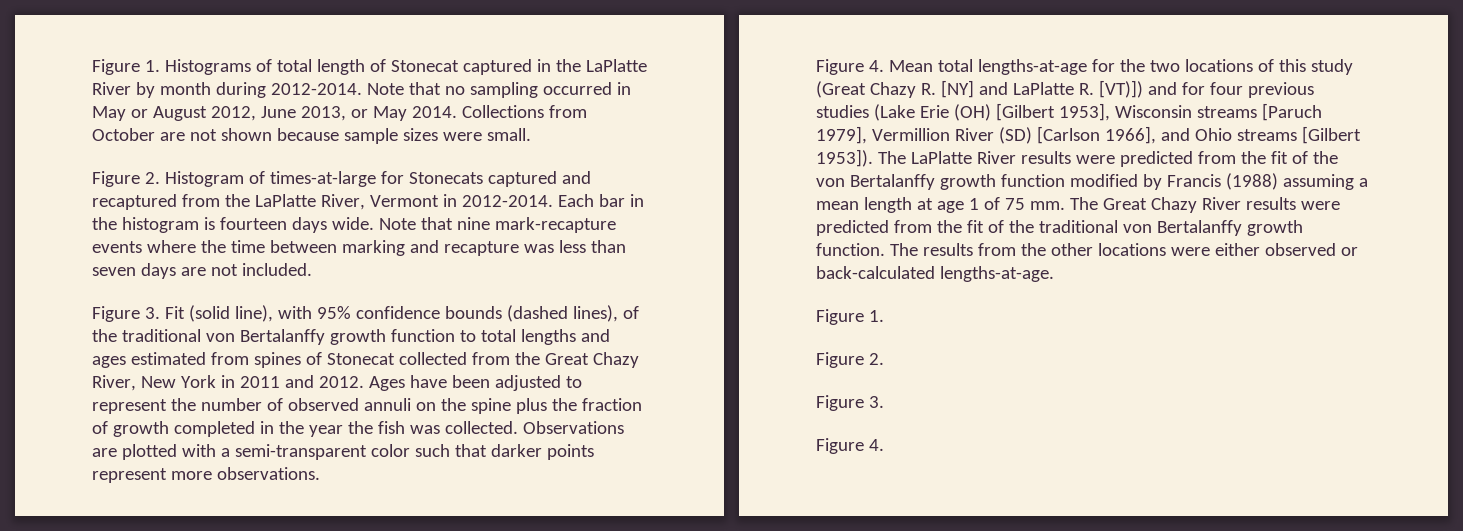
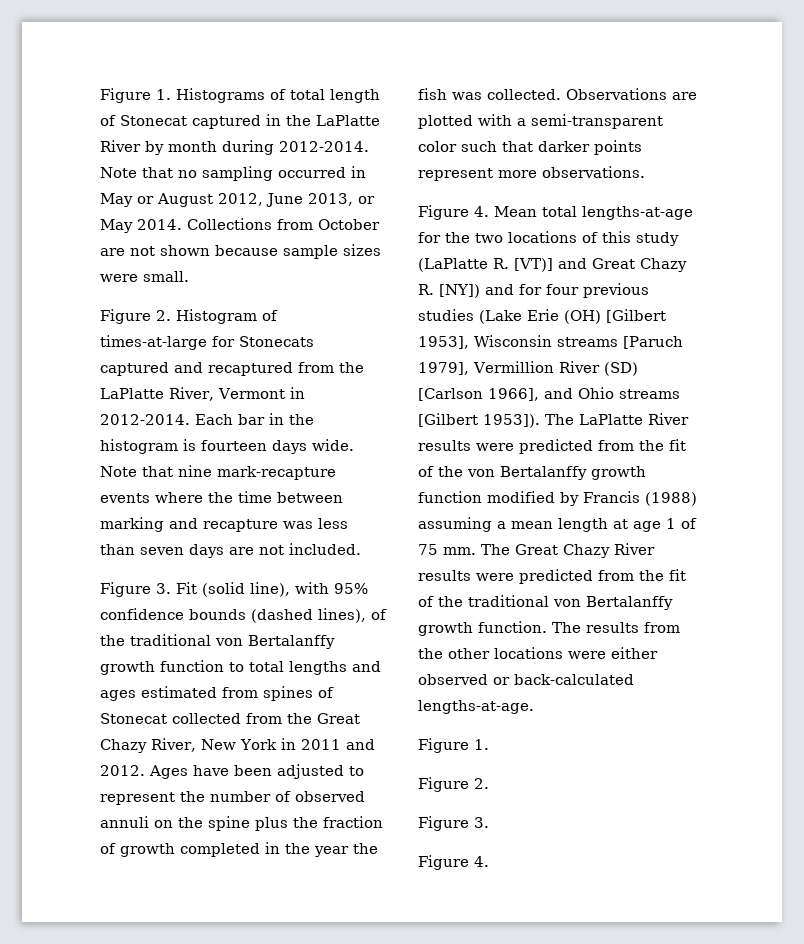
[816,80,1143,98] (Great Chazy R. [NY] and LaPlatte R. [VT)]) -> [418,258,687,272] [418,284,480,298] (LaPlatte R. [VT)] and Great Chazy R. [NY])

